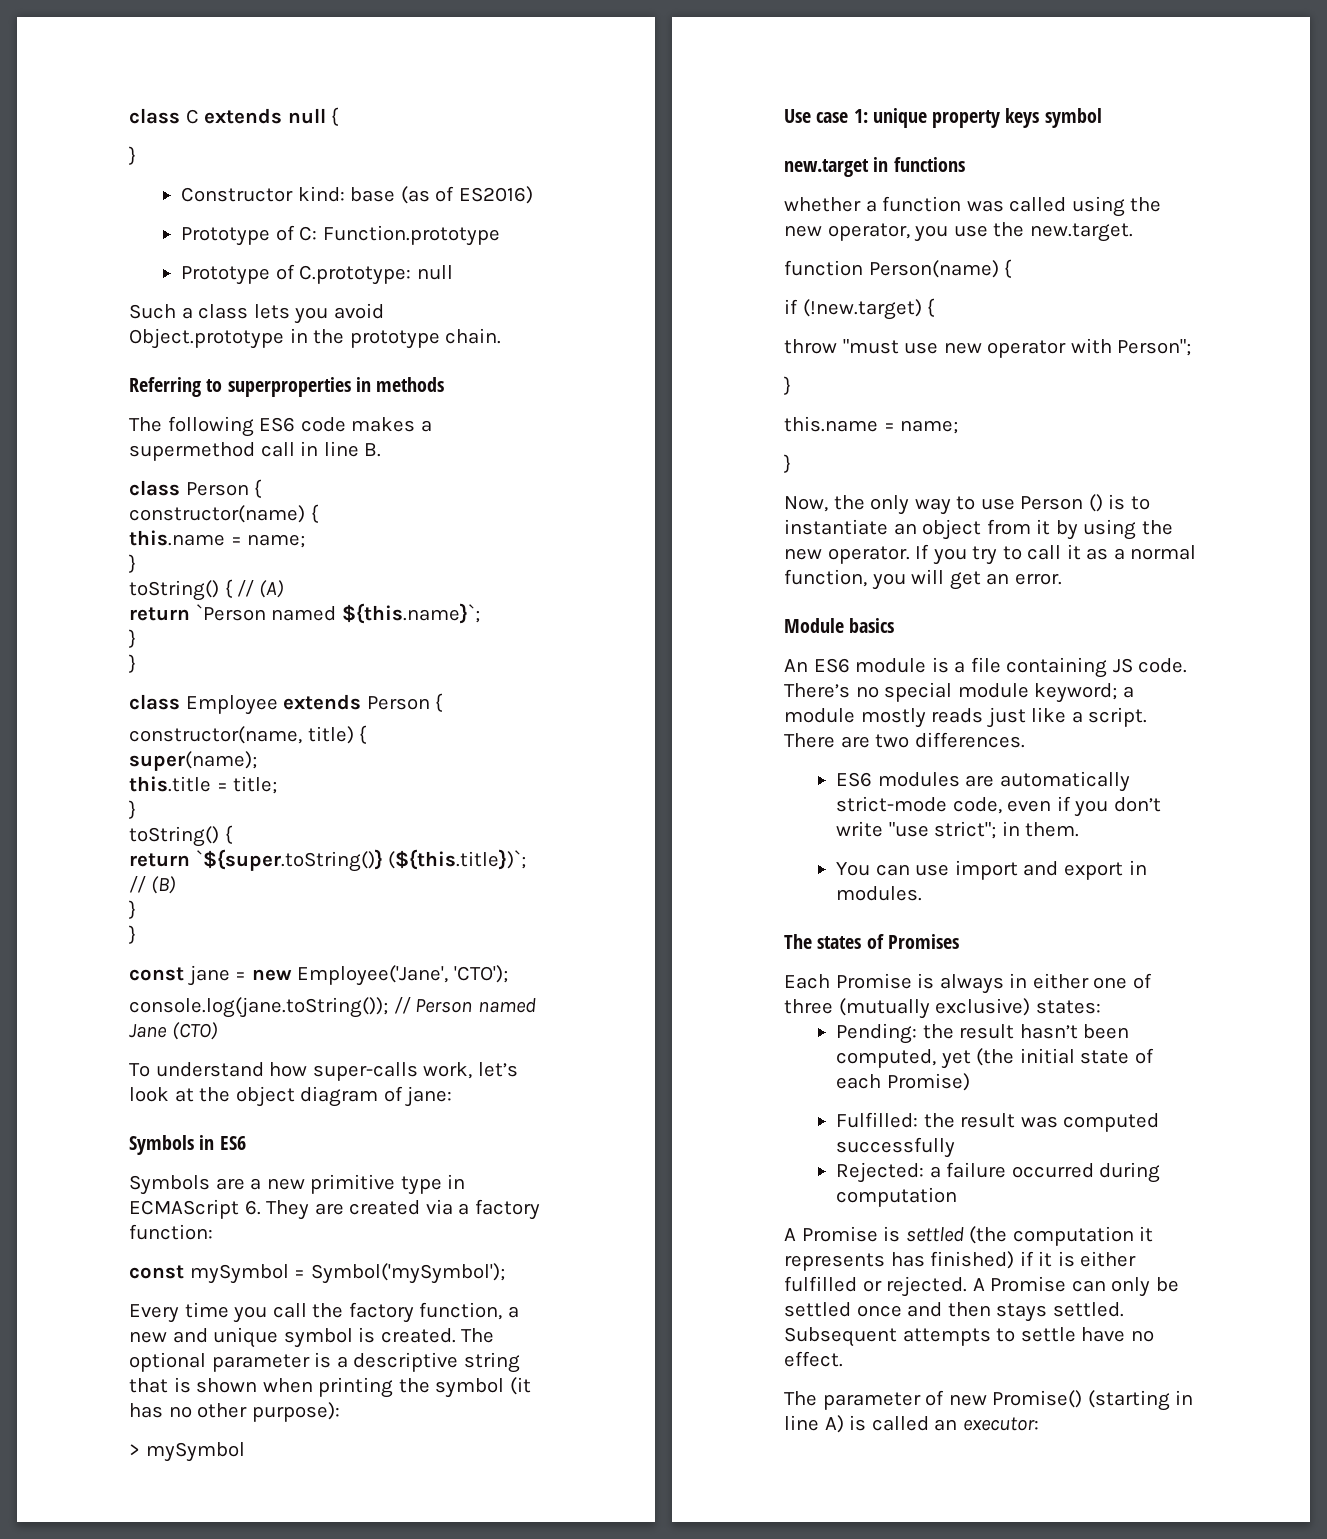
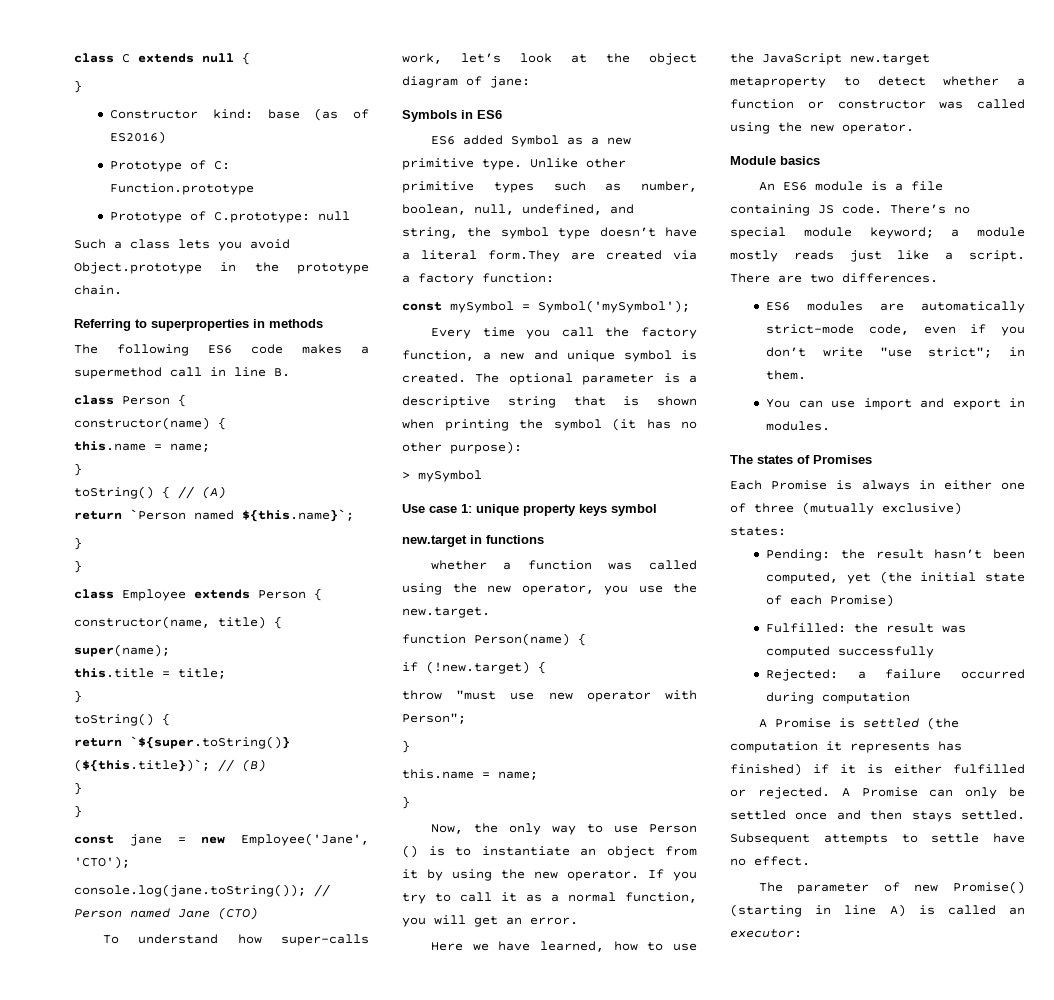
[129,1174,466,1195] [129,1199,310,1220] Symbols are a new primitive type in ECMAScript 6. They -> [430,135,631,147] [402,158,626,170] [402,181,697,193] [402,204,634,215] [402,227,697,239] [402,250,560,262] ES6 added Symbol as a new primitive type. Unlike other primitive types such as number, boolean, null, undefined, and string, the symbol type doesn’t have a literal form.They
(1062, 579) none -> [430,941,697,952] [730,53,930,65] [730,76,1025,88] [730,99,1025,109] [730,122,914,134] // Here we have learned, how to use the JavaScript new.target metaproperty to detect whether a function or constructor was called using the new operator.

